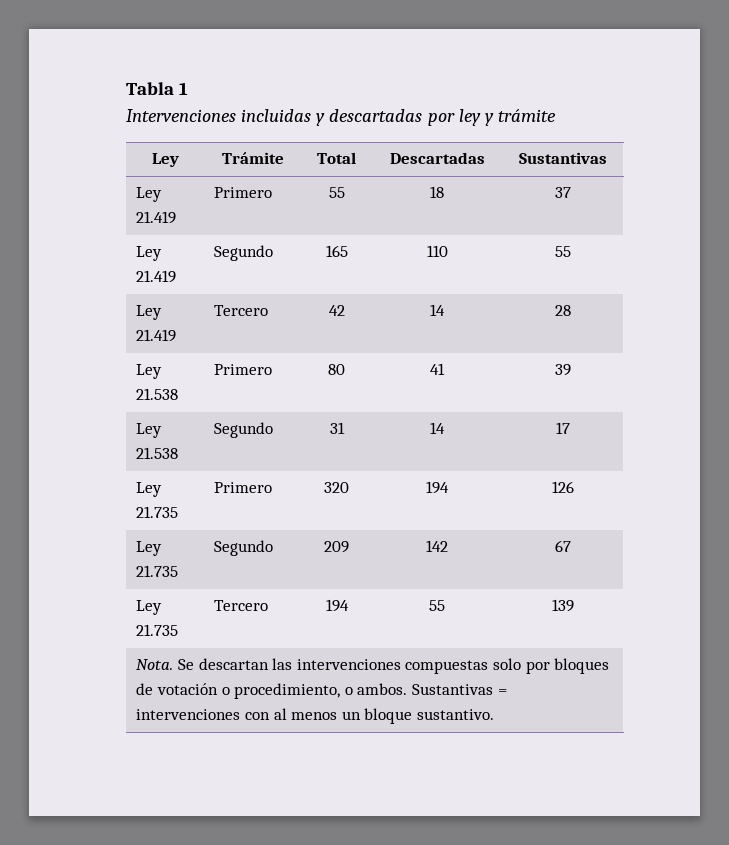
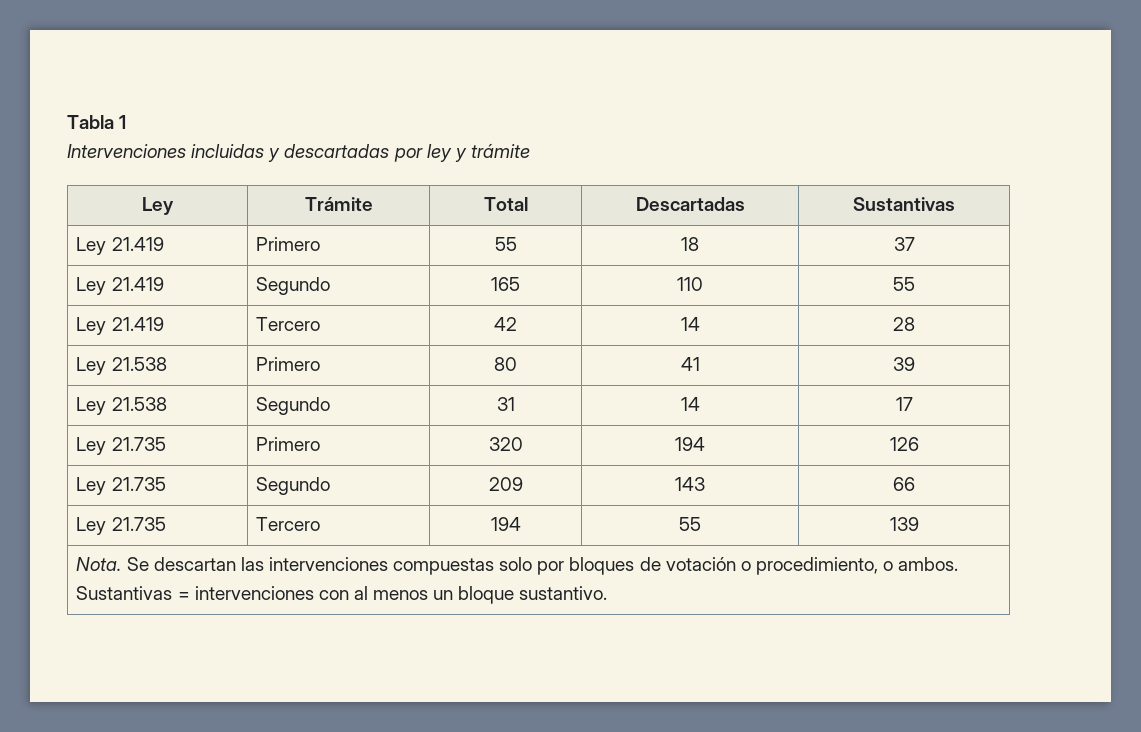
[426,540,448,552] [554,540,571,552] 142 | 67 -> [675,477,705,491] [893,477,915,491] 143 | 66

